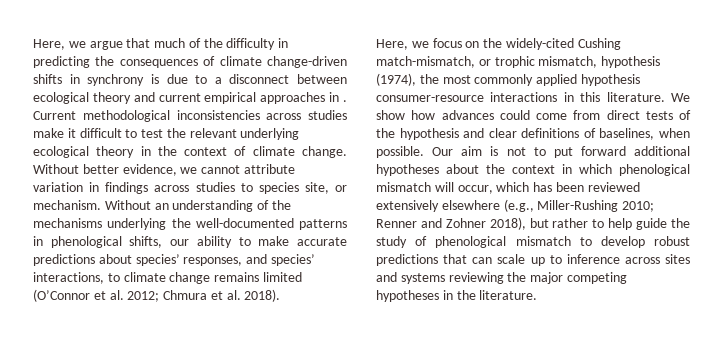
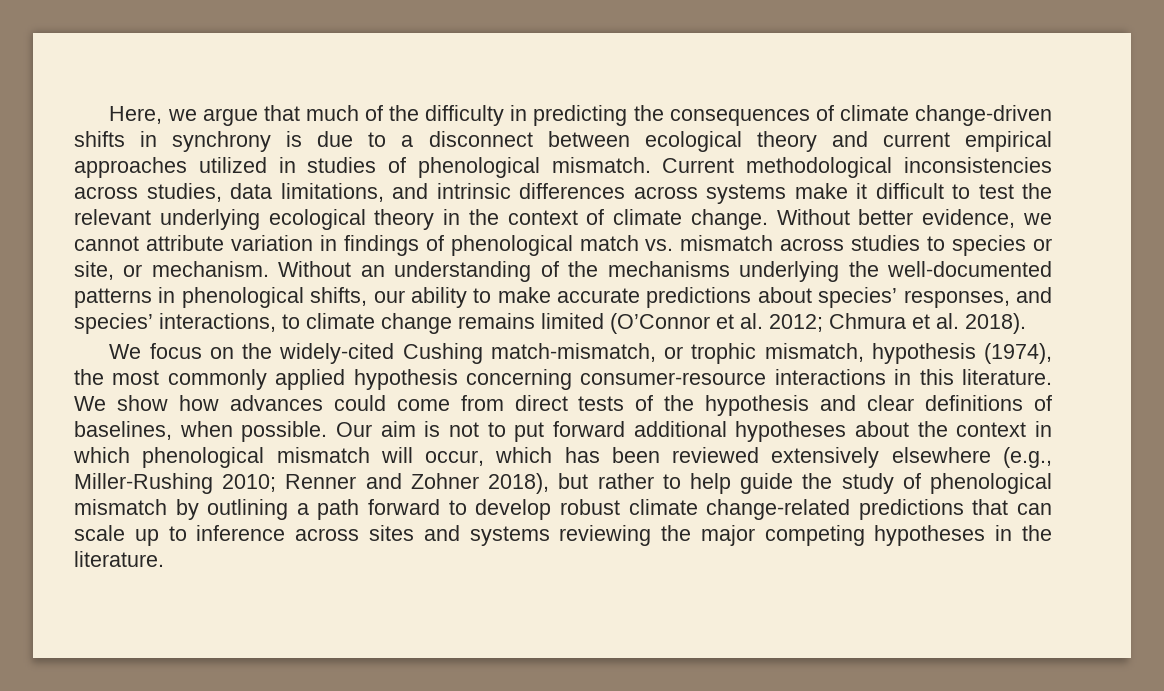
[329,92,347,102] [33,110,347,122] in . Current methodological inconsistencies across studies -> [198,157,1052,178] [74,183,786,204] utilized in studies of phenological mismatch. Current methodological inconsistencies across studies, data limitations, and intrinsic differences across systems
(149, 188) none -> [425,235,774,256] of phenological match vs. mismatch
(299, 188) none -> [1033,238,1052,251] or
[376,39,429,50] Here, we -> [109,344,142,359] We
(640, 80) none -> [466,369,572,390] concerning
(571, 241) none -> [175,499,441,520] by outlining a path forward
(690, 241) none -> [628,499,851,520] climate change-related

